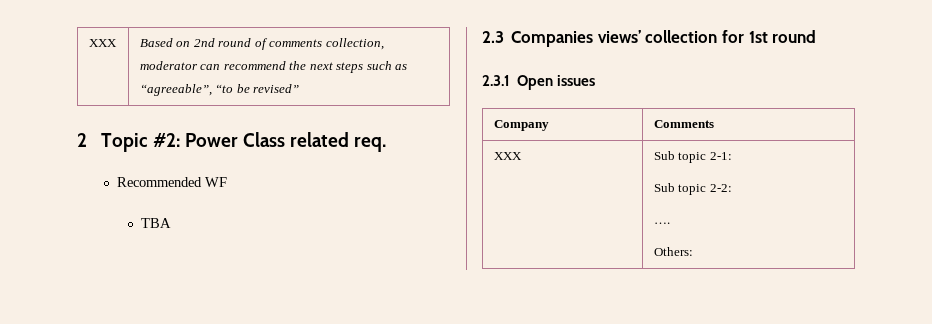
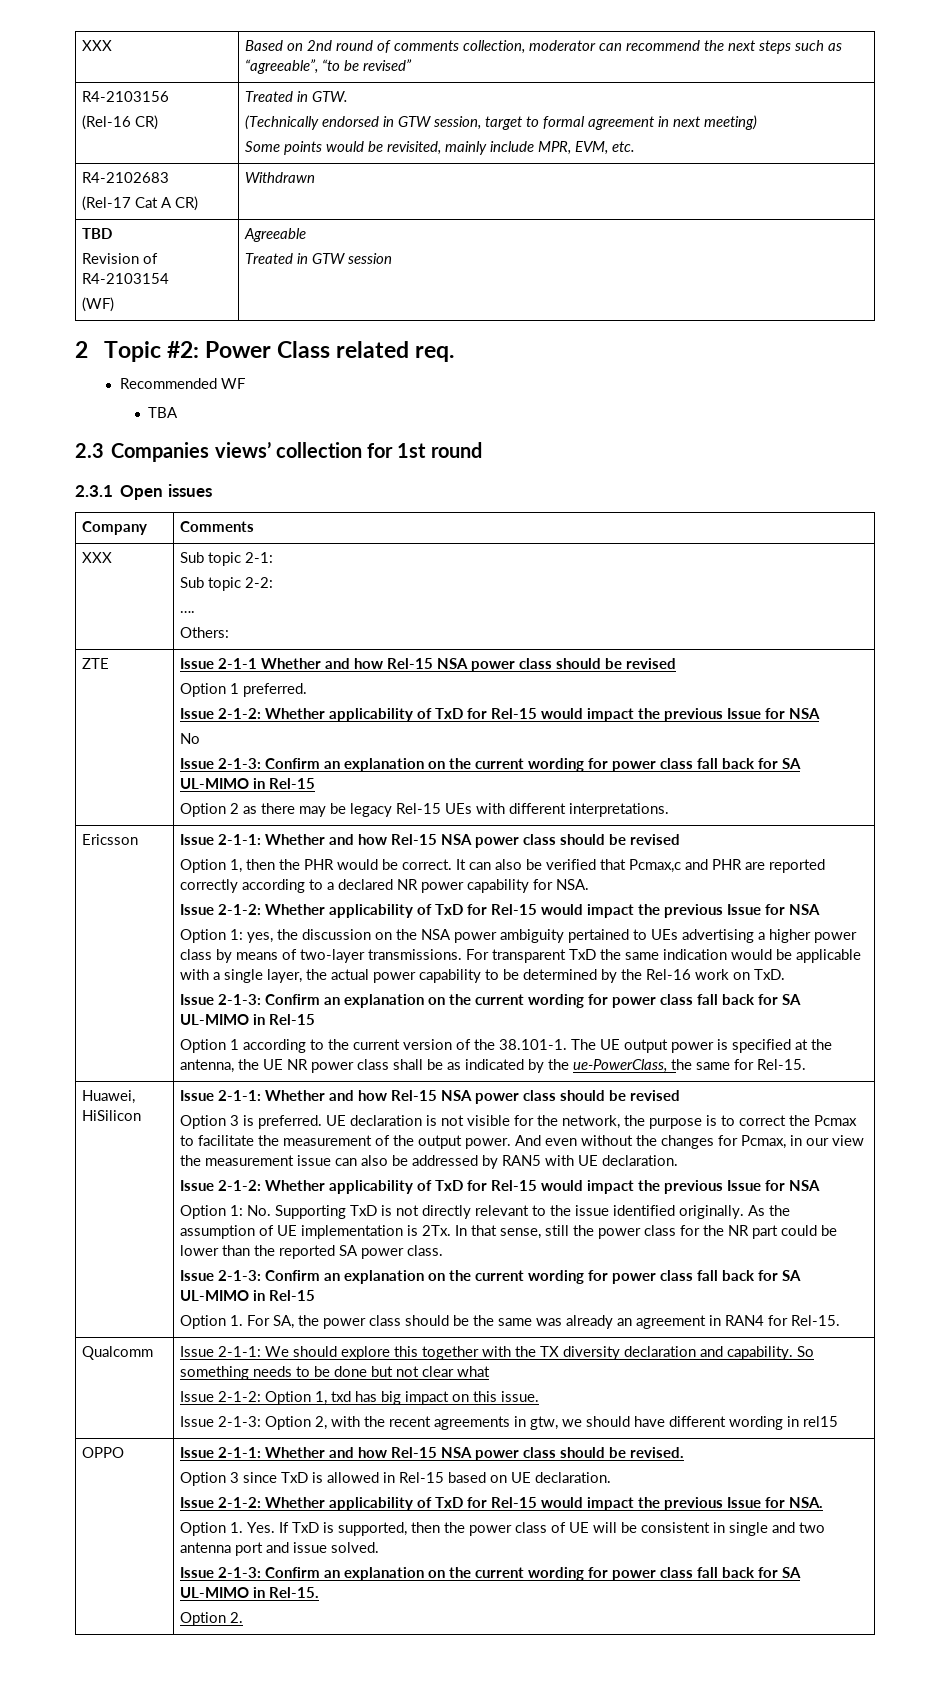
(300, 88) none -> [82,91,170,102] [82,115,159,130] [245,91,349,102] [245,115,758,130] [245,141,636,155] [82,172,170,183] [82,196,199,211] [245,172,316,183] [82,228,113,239] [82,253,159,264] [82,273,170,284] [82,297,115,312] [244,228,307,242] [245,253,393,264] // R4-2103156 // (Rel-16 CR) | Treated in GTW. // (Technically endorsed in GTW session, target to formal agreement in next meeting) // Some points would be revisited, mainly include MPR, EVM, etc. // R4-2102683 // (Rel-17 Cat A CR) | Withdrawn // TBD // Revision of R4-2103154 // (WF) | Agreeable // Treated in GTW session
(693, 251) none -> [82,658,110,669] [180,658,677,672] [180,683,308,697] [180,708,821,722] [180,733,201,744] [180,758,802,772] [180,778,316,789] [180,803,670,817] [82,834,139,845] [180,834,681,848] [180,859,826,873] [180,879,590,893] [180,904,821,918] [180,929,858,943] [180,949,862,963] [180,969,786,983] [180,994,802,1008] [180,1014,316,1025] [180,1039,833,1053] [180,1059,807,1073] [82,1090,136,1104] [82,1110,142,1121] [180,1090,681,1104] [180,1115,858,1129] [180,1135,865,1149] [180,1155,679,1169] [180,1180,821,1194] [180,1205,791,1219] [180,1225,838,1239] [180,1245,444,1259] [180,1270,802,1284] [180,1290,316,1301] [180,1315,841,1329] [82,1346,154,1360] [180,1346,815,1360] [180,1366,491,1380] [180,1391,540,1405] [180,1416,839,1430] [82,1447,125,1458] [180,1447,685,1461] [180,1472,612,1486] [180,1497,824,1511] [180,1522,826,1536] [180,1542,380,1556] [180,1567,802,1581] [180,1587,320,1598] [180,1612,244,1626] // ZTE | Issue 2-1-1 Whether and how Rel-15 NSA power class should be revised // Option 1 preferred. // Issue 2-1-2: Whether applicability of TxD for Rel-15 would impact the previous Issue for NSA // No // Issue 2-1-3: Confirm an explanation on the current wording for power class fall back for SA UL-MIMO in Rel-15 // Option 2 as there may be legacy Rel-15 UEs with different interpretations. // Ericsson | Issue 2-1-1: Whether and how Rel-15 NSA power class should be revised // Option 1, then the PHR would be correct. It can also be verified that Pcmax,c and PHR are reported correctly according to a declared NR power capability for NSA. // Issue 2-1-2: Whether applicability of TxD for Rel-15 would impact the previous Issue for NSA // Option 1: yes, the discussion on the NSA power ambiguity pertained to UEs advertising a higher power class by means of two-layer transmissions. For transparent TxD the same indication would be applicable with a single layer, the actual power capability to be determined by the Rel-16 work on TxD. // Issue 2-1-3: Confirm an explanation on the current wording for power class fall back for SA UL-MIMO in Rel-15 // Option 1 according to the current version of the 38.101-1. The UE output power is specified at the antenna, the UE NR power class shall be as indicated by the ue-PowerClass, the same for Rel-15. // Huawei, HiSilicon | Issue 2-1-1: Whether and how Rel-15 NSA power class should be revised // Option 3 is preferred. UE declaration is not visible for the network, the purpose is to correct the Pcmax to facilitate the measurement of the output power. And even without the changes for Pcmax, in our view the measurement issue can also be addressed by RAN5 with UE declaration. // Issue 2-1-2: Whether applicability of TxD for Rel-15 would impact the previous Issue for NSA // Option 1: No. Supporting TxD is not directly relevant to the issue identified originally. As the assumption of UE implementation is 2Tx. In that sense, still the power class for the NR part could be lower than the reported SA power class. // Issue 2-1-3: Confirm an explanation on the current wording for power class fall back for SA UL-MIMO in Rel-15 // Option 1. For SA, the power class should be the same was already an agreement in RAN4 for Rel-15. // Qualcomm | Issue 2-1-1: We should explore this together with the TX diversity declaration and capability. So something needs to be done but not clear what // Issue 2-1-2: Option 1, txd has big impact on this issue. // Issue 2-1-3: Option 2, with the recent agreements in gtw, we should have different wording in rel15 // OPPO | Issue 2-1-1: Whether and how Rel-15 NSA power class should be revised. // Option 3 since TxD is allowed in Rel-15 based on UE declaration. // Issue 2-1-2: Whether applicability of TxD for Rel-15 would impact the previous Issue for NSA. // Option 1. Yes. If TxD is supported, then the power class of UE will be consistent in single and two antenna port and issue solved. // Issue 2-1-3: Confirm an explanation on the current wording for power class fall back for SA UL-MIMO in Rel-15. // Option 2.

